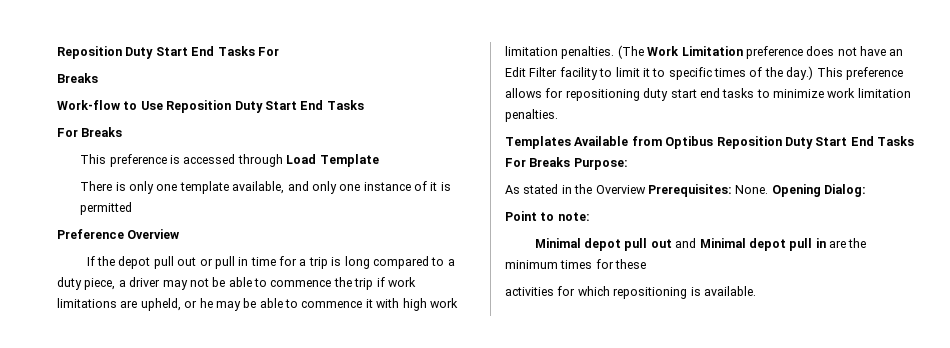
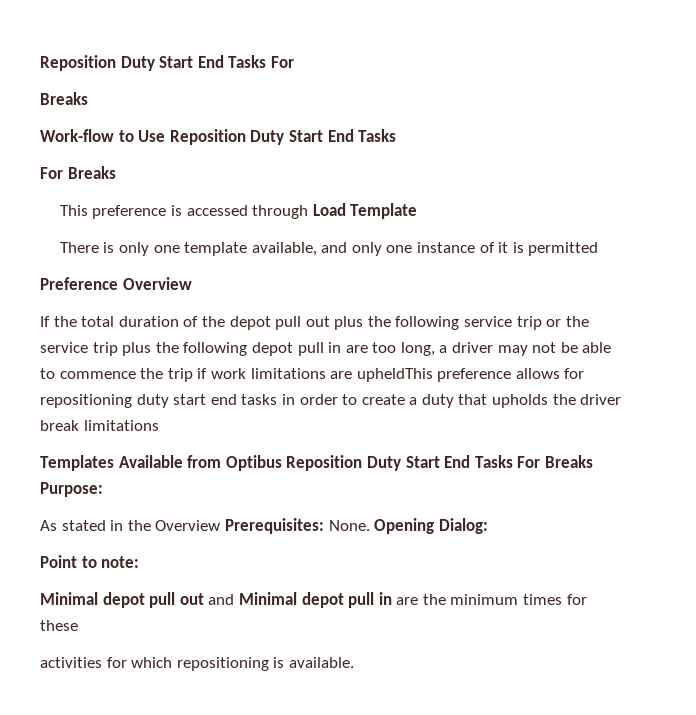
[118,256,455,269] [57,277,116,290] depot pull out or pull in time for a trip is long compared to a duty piece, -> [81,316,589,330] [40,342,435,356] total duration of the depot pull out plus the following service trip or the service trip plus the following depot pull in are too long,
[140,298,458,311] [505,45,904,59] [505,66,843,80] upheld, or he may be able to commence it with high work limitation penalties. (The Work Limitation preference does not have an Edit Filter facility to limit it to specific times of the day.) This -> [356,368,433,382] upheldThis
[756,88,911,98] [505,109,558,122] to minimize work limitation penalties. -> [281,394,622,408] [40,420,159,431] in order to create a duty that upholds the driver break limitations

